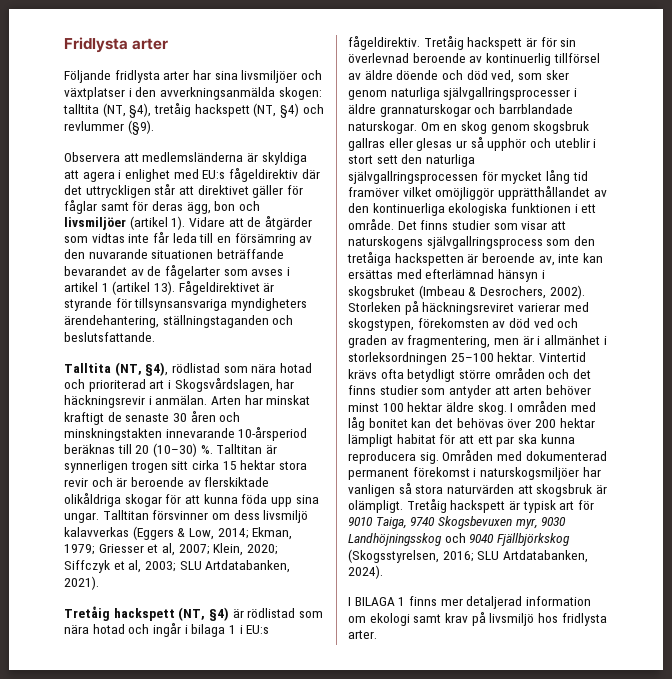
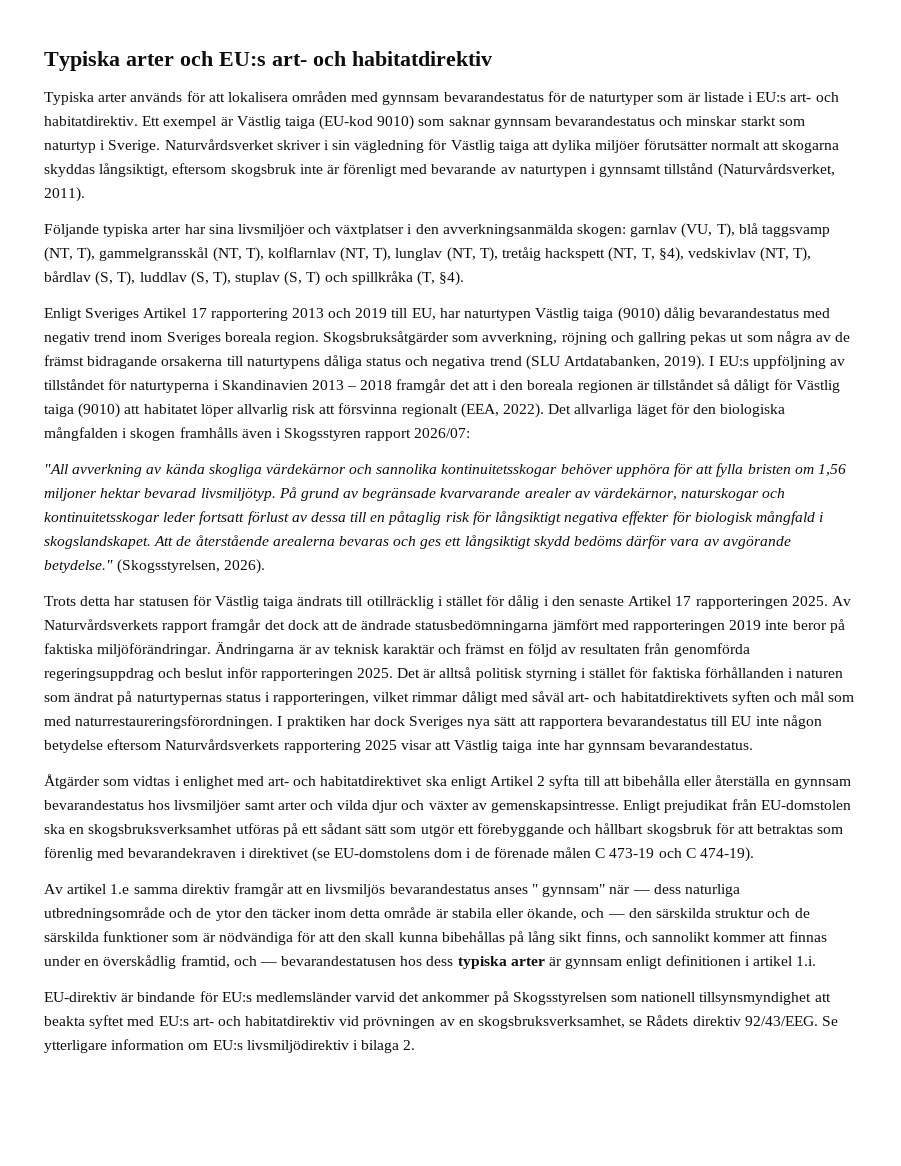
[64,37,169,53] Fridlysta arter -> [44,51,492,71] [44,91,839,105] [44,115,805,130] [44,139,840,153] [44,163,835,178] [44,187,85,202] Typiska arter och EU:s art- och habitatdirektiv // Typiska arter används för att lokalisera områden med gynnsam bevarandestatus för de naturtyper som är listade i EU:s art- och habitatdirektiv. Ett exempel är Västlig taiga (EU-kod 9010) som saknar gynnsam bevarandestatus och minskar starkt som naturtyp i Sverige. Naturvårdsverket skriver i sin vägledning för Västlig taiga att dylika miljöer förutsätter normalt att skogarna skyddas långsiktigt, eftersom skogsbruk inte är förenligt med bevarande av naturtypen i gynnsamt tillstånd (Naturvårdsverket, 2011).
[114,70,160,83] fridlysta -> [103,224,149,237] typiska
[63,103,324,118] [64,120,154,135] [64,152,307,165] [64,168,320,182] [64,184,303,198] [64,200,260,214] [64,216,312,230] [64,232,313,246] [64,249,284,259] [64,265,290,279] [64,281,275,295] [64,298,307,311] [64,315,294,328] [64,332,155,342] [64,362,312,376] [64,378,295,392] [64,395,311,408] [64,411,241,425] [64,427,308,441] [64,443,277,457] [64,460,307,473] [64,477,270,487] [64,493,319,507] [64,510,309,523] [64,526,293,540] [64,543,278,556] [64,560,291,573] [64,576,99,590] [64,606,323,621] [64,623,270,637] [348,36,577,50] [348,53,600,66] [348,70,569,83] [348,87,577,100] [348,104,573,117] [348,121,590,134] [348,137,597,151] [348,154,475,167] [348,170,588,184] [348,186,607,200] [348,203,597,216] [348,219,566,230] [348,236,595,249] [347,252,603,266] [348,269,545,282] [348,285,585,299] [348,301,589,315] [348,318,579,331] [348,335,607,348] [348,352,586,365] [348,368,591,382] [348,385,591,398] [348,401,596,415] [348,417,595,431] [348,434,575,447] [348,450,607,464] [348,467,601,480] [348,483,607,497] [348,499,594,513] [348,516,567,529] [348,533,570,546] [348,549,588,563] [348,565,383,579] [348,596,591,609] [348,612,607,626] [348,630,377,639] talltita (NT, §4), tretåig hackspett (NT, §4) och revlummer (§9). // Observera att medlemsländerna är skyldiga att agera i enlighet med EU:s fågeldirektiv där det uttryckligen står att direktivet gäller för fåglar samt för deras ägg, bon och livsmiljöer (artikel 1). Vidare att de åtgärder som vidtas inte får leda till en försämring av den nuvarande situationen beträffande bevarandet av de fågelarter som avses i artikel 1 (artikel 13). Fågeldirektivet är styrande för tillsynsansvariga myndigheters ärendehantering, ställningstaganden och beslutsfattande. // Talltita (NT, §4), rödlistad som nära hotad och prioriterad art i Skogsvårdslagen, har häckningsrevir i anmälan. Arten har minskat kraftigt de senaste 30 åren och minskningstakten innevarande 10-årsperiod beräknas till 20 (10–30) %. Talltitan är synnerligen trogen sitt cirka 15 hektar stora revir och är beroende av flerskiktade olikåldriga skogar för att kunna föda upp sina ungar. Talltitan försvinner om dess livsmiljö kalavverkas (Eggers & Low, 2014; Ekman, 1979; Griesser et al, 2007; Klein, 2020; Siffczyk et al, 2003; SLU Artdatabanken, 2021). // Tretåig hackspett (NT, §4) är rödlistad som nära hotad och ingår i bilaga 1 i EU:s fågeldirektiv. Tretåig hackspett är för sin överlevnad beroende av kontinuerlig tillförsel av äldre döende och död ved, som sker genom naturliga självgallringsprocesser i äldre grannaturskogar och barrblandade naturskogar. Om en skog genom skogsbruk gallras eller glesas ur så upphör och uteblir i stort sett den naturliga självgallringsprocessen för mycket lång tid framöver vilket omöjliggör upprätthållandet av den kontinuerliga ekologiska funktionen i ett område. Det finns studier som visar att naturskogens självgallringsprocess som den tretåiga hackspetten är beroende av, inte kan ersättas med efterlämnad hänsyn i skogsbruket (Imbeau & Desrochers, 2002). Storleken på häckningsreviret varierar med skogstypen, förekomsten av död ved och graden av fragmentering, men är i allmänhet i storleksordningen 25–100 hektar. Vintertid krävs ofta betydligt större områden och det finns studier som antyder att arten behöver minst 100 hektar äldre skog. I områden med låg bonitet kan det behövas över 200 hektar lämpligt habitat för att ett par ska kunna reproducera sig. Områden med dokumenterad permanent förekomst i naturskogsmiljöer har vanligen så stora naturvärden att skogsbruk är olämpligt. Tretåig hackspett är typisk art för 9010 Taiga, 9740 Skogsbevuxen myr, 9030 Landhöjningsskog och 9040 Fjällbjörkskog (Skogsstyrelsen, 2016; SLU Artdatabanken, 2024). // I BILAGA 1 finns mer detaljerad information om ekologi samt krav på livsmiljö hos fridlysta arter. -> [630,223,830,238] [44,247,812,262] [44,271,465,286] [44,307,831,322] [44,331,851,345] [44,355,845,370] [44,379,840,393] [44,403,786,418] [44,427,471,441] [44,463,846,477] [44,487,786,501] [44,511,824,525] [44,535,791,549] [44,559,266,574] [44,595,851,609] [44,619,845,633] [44,642,750,657] [44,667,844,681] [44,691,855,705] [44,715,822,729] [44,739,754,753] [44,774,851,789] [44,799,851,813] [44,823,844,837] [44,847,754,862] [44,883,740,897] [44,907,810,921] [44,931,827,945] [44,955,817,969] [44,991,831,1005] [44,1015,838,1029] [44,1039,416,1053] garnlav (VU, T), blå taggsvamp (NT, T), gammelgransskål (NT, T), kolflarnlav (NT, T), lunglav (NT, T), tretåig hackspett (NT, T, §4), vedskivlav (NT, T), bårdlav (S, T), luddlav (S, T), stuplav (S, T) och spillkråka (T, §4). // Enligt Sveriges Artikel 17 rapportering 2013 och 2019 till EU, har naturtypen Västlig taiga (9010) dålig bevarandestatus med negativ trend inom Sveriges boreala region. Skogsbruksåtgärder som avverkning, röjning och gallring pekas ut som några av de främst bidragande orsakerna till naturtypens dåliga status och negativa trend (SLU Artdatabanken, 2019). I EU:s uppföljning av tillståndet för naturtyperna i Skandinavien 2013 – 2018 framgår det att i den boreala regionen är tillståndet så dåligt för Västlig taiga (9010) att habitatet löper allvarlig risk att försvinna regionalt (EEA, 2022). Det allvarliga läget för den biologiska mångfalden i skogen framhålls även i Skogsstyren rapport 2026/07: // "All avverkning av kända skogliga värdekärnor och sannolika kontinuitetsskogar behöver upphöra för att fylla bristen om 1,56 miljoner hektar bevarad livsmiljötyp. På grund av begränsade kvarvarande arealer av värdekärnor, naturskogar och kontinuitetsskogar leder fortsatt förlust av dessa till en påtaglig risk för långsiktigt negativa effekter för biologisk mångfald i skogslandskapet. Att de återstående arealerna bevaras och ges ett långsiktigt skydd bedöms därför vara av avgörande betydelse." (Skogsstyrelsen, 2026). // Trots detta har statusen för Västlig taiga ändrats till otillräcklig i stället för dålig i den senaste Artikel 17 rapporteringen 2025. Av Naturvårdsverkets rapport framgår det dock att de ändrade statusbedömningarna jämfört med rapporteringen 2019 inte beror på faktiska miljöförändringar. Ändringarna är av teknisk karaktär och främst en följd av resultaten från genomförda regeringsuppdrag och beslut inför rapporteringen 2025. Det är alltså politisk styrning i stället för faktiska förhållanden i naturen som ändrat på naturtypernas status i rapporteringen, vilket rimmar dåligt med såväl art- och habitatdirektivets syften och mål som med naturrestaureringsförordningen. I praktiken har dock Sveriges nya sätt att rapportera bevarandestatus till EU inte någon betydelse eftersom Naturvårdsverkets rapportering 2025 visar att Västlig taiga inte har gynnsam bevarandestatus. // Åtgärder som vidtas i enlighet med art- och habitatdirektivet ska enligt Artikel 2 syfta till att bibehålla eller återställa en gynnsam bevarandestatus hos livsmiljöer samt arter och vilda djur och växter av gemenskapsintresse. Enligt prejudikat från EU-domstolen ska en skogsbruksverksamhet utföras på ett sådant sätt som utgör ett förebyggande och hållbart skogsbruk för att betraktas som förenlig med bevarandekraven i direktivet (se EU-domstolens dom i de förenade målen C 473-19 och C 474-19). // Av artikel 1.e samma direktiv framgår att en livsmiljös bevarandestatus anses " gynnsam" när — dess naturliga utbredningsområde och de ytor den täcker inom detta område är stabila eller ökande, och — den särskilda struktur och de särskilda funktioner som är nödvändiga för att den skall kunna bibehållas på lång sikt finns, och sannolikt kommer att finnas under en överskådlig framtid, och — bevarandestatusen hos dess typiska arter är gynnsam enligt definitionen i artikel 1.i. // EU-direktiv är bindande för EU:s medlemsländer varvid det ankommer på Skogsstyrelsen som nationell tillsynsmyndighet att beakta syftet med EU:s art- och habitatdirektiv vid prövningen av en skogsbruksverksamhet, se Rådets direktiv 92/43/EEG. Se ytterligare information om EU:s livsmiljödirektiv i bilaga 2.

